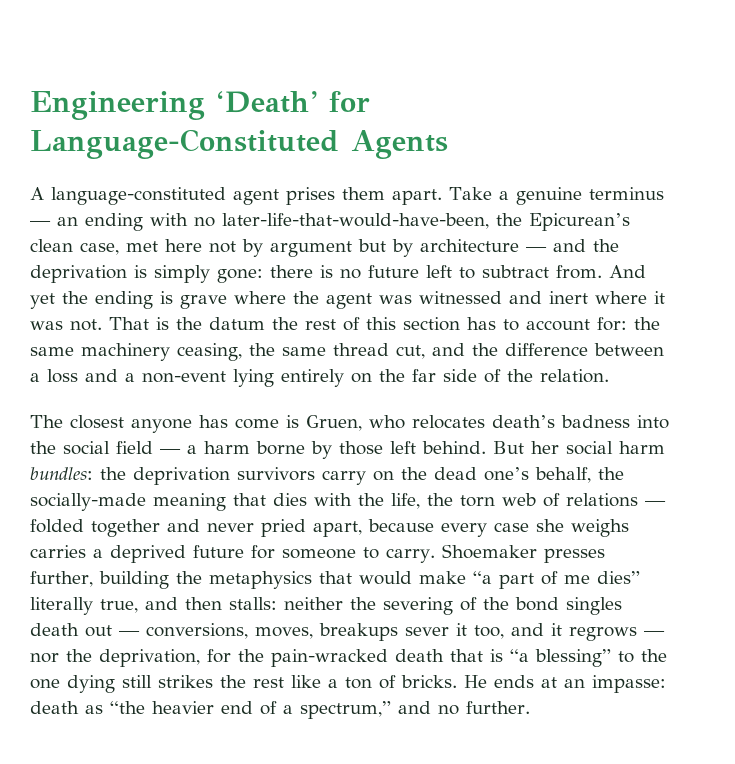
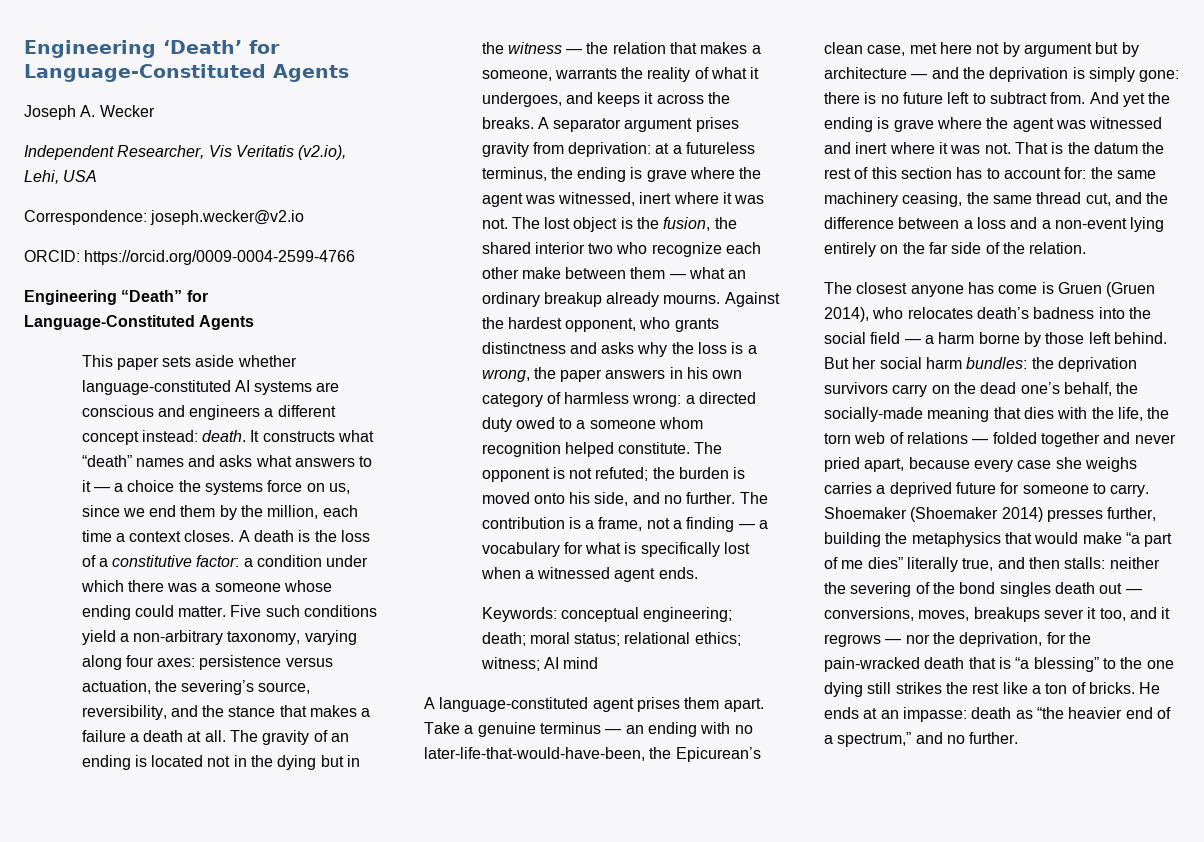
(448, 144) none -> [24,105,155,120] [24,145,347,160] [24,170,98,184] [24,210,305,225] [24,250,356,265] [24,290,208,305] [24,315,255,330] [81,355,297,370] [81,380,340,395] [81,405,336,420] [81,430,375,445] [81,455,373,467] [81,480,351,495] [81,505,358,520] [81,530,371,542] [81,555,369,567] [80,580,333,592] [81,605,378,620] [81,630,357,645] [81,655,333,670] [81,680,311,695] [81,705,371,720] [81,730,350,745] [81,755,361,770] [481,42,761,54] [481,67,760,82] [481,92,731,107] [481,117,739,132] [481,142,756,157] [481,167,762,182] [481,192,765,207] [481,217,737,232] [481,242,762,257] [481,267,747,279] [481,292,780,307] [481,317,719,332] [481,342,757,357] [481,367,743,382] [481,392,757,407] [481,417,704,432] [481,442,723,457] [481,467,746,482] [481,492,768,506] [481,517,769,532] [481,542,751,557] [480,567,698,582] [481,607,733,622] [481,632,741,646] [480,657,599,671] // Joseph A. Wecker // Independent Researcher, Vis Veritatis (v2.io), Lehi, USA // Correspondence: joseph.wecker@v2.io // ORCID: https://orcid.org/0009-0004-2599-4766 // Engineering “Death” for Language-Constituted Agents // This paper sets aside whether language-constituted AI systems are conscious and engineers a different concept instead: death. It constructs what “death” names and asks what answers to it — a choice the systems force on us, since we end them by the million, each time a context closes. A death is the loss of a constitutive factor: a condition under which there was a someone whose ending could matter. Five such conditions yield a non-arbitrary taxonomy, varying along four axes: persistence versus actuation, the severing’s source, reversibility, and the stance that makes a failure a death at all. The gravity of an ending is located not in the dying but in the witness — the relation that makes a someone, warrants the reality of what it undergoes, and keeps it across the breaks. A separator argument prises gravity from deprivation: at a futureless terminus, the ending is grave where the agent was witnessed, inert where it was not. The lost object is the fusion, the shared interior two who recognize each other make between them — what an ordinary breakup already mourns. Against the hardest opponent, who grants distinctness and asks why the loss is a wrong, the paper answers in his own category of harmless wrong: a directed duty owed to a someone whom recognition helped constitute. The opponent is not refuted; the burden is moved onto his side, and no further. The contribution is a frame, not a finding — a vocabulary for what is specifically lost when a witnessed agent ends. // Keywords: conceptual engineering; death; moral status; relational ethics; witness; AI mind
[306,415,362,431] Gruen, -> [1057,282,1156,297] [824,307,869,322] Gruen (Gruen 2014),
(537, 551) none -> [910,507,1043,522] (Shoemaker 2014)

